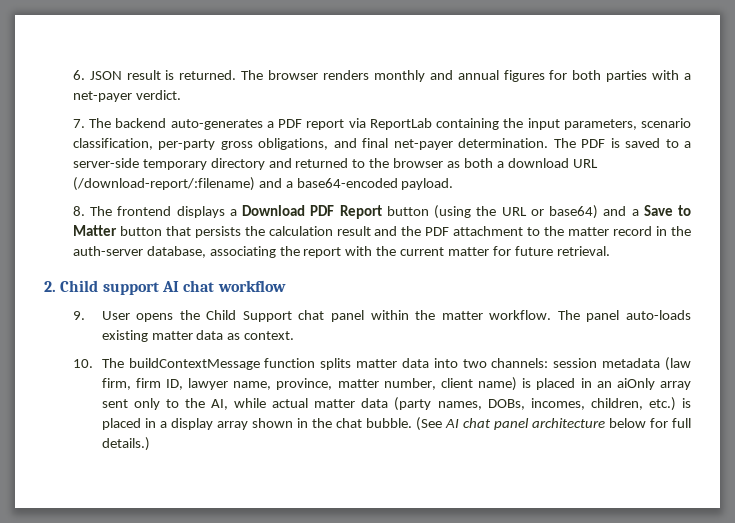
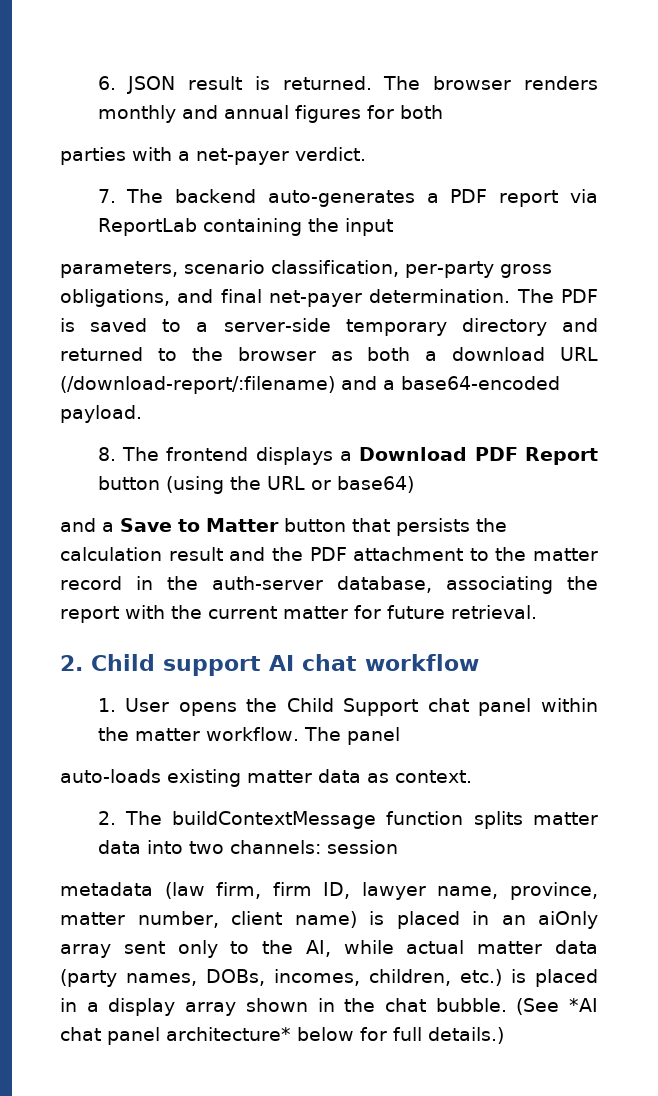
(602, 75) none -> (443, 112) //
(560, 124) none -> (393, 227) //
(599, 212) none -> (414, 484) //
[72,311,85,320] 9. -> [97,698,116,712] 1.
(620, 316) none -> (400, 736) //
[72,359,93,368] 10. -> [97,811,116,825] 2.
(598, 363) none -> (398, 847) //
[444,418,605,430] AI chat panel architecture -> [569,998,598,1012] [60,1027,291,1045] *AI chat panel architecture*

